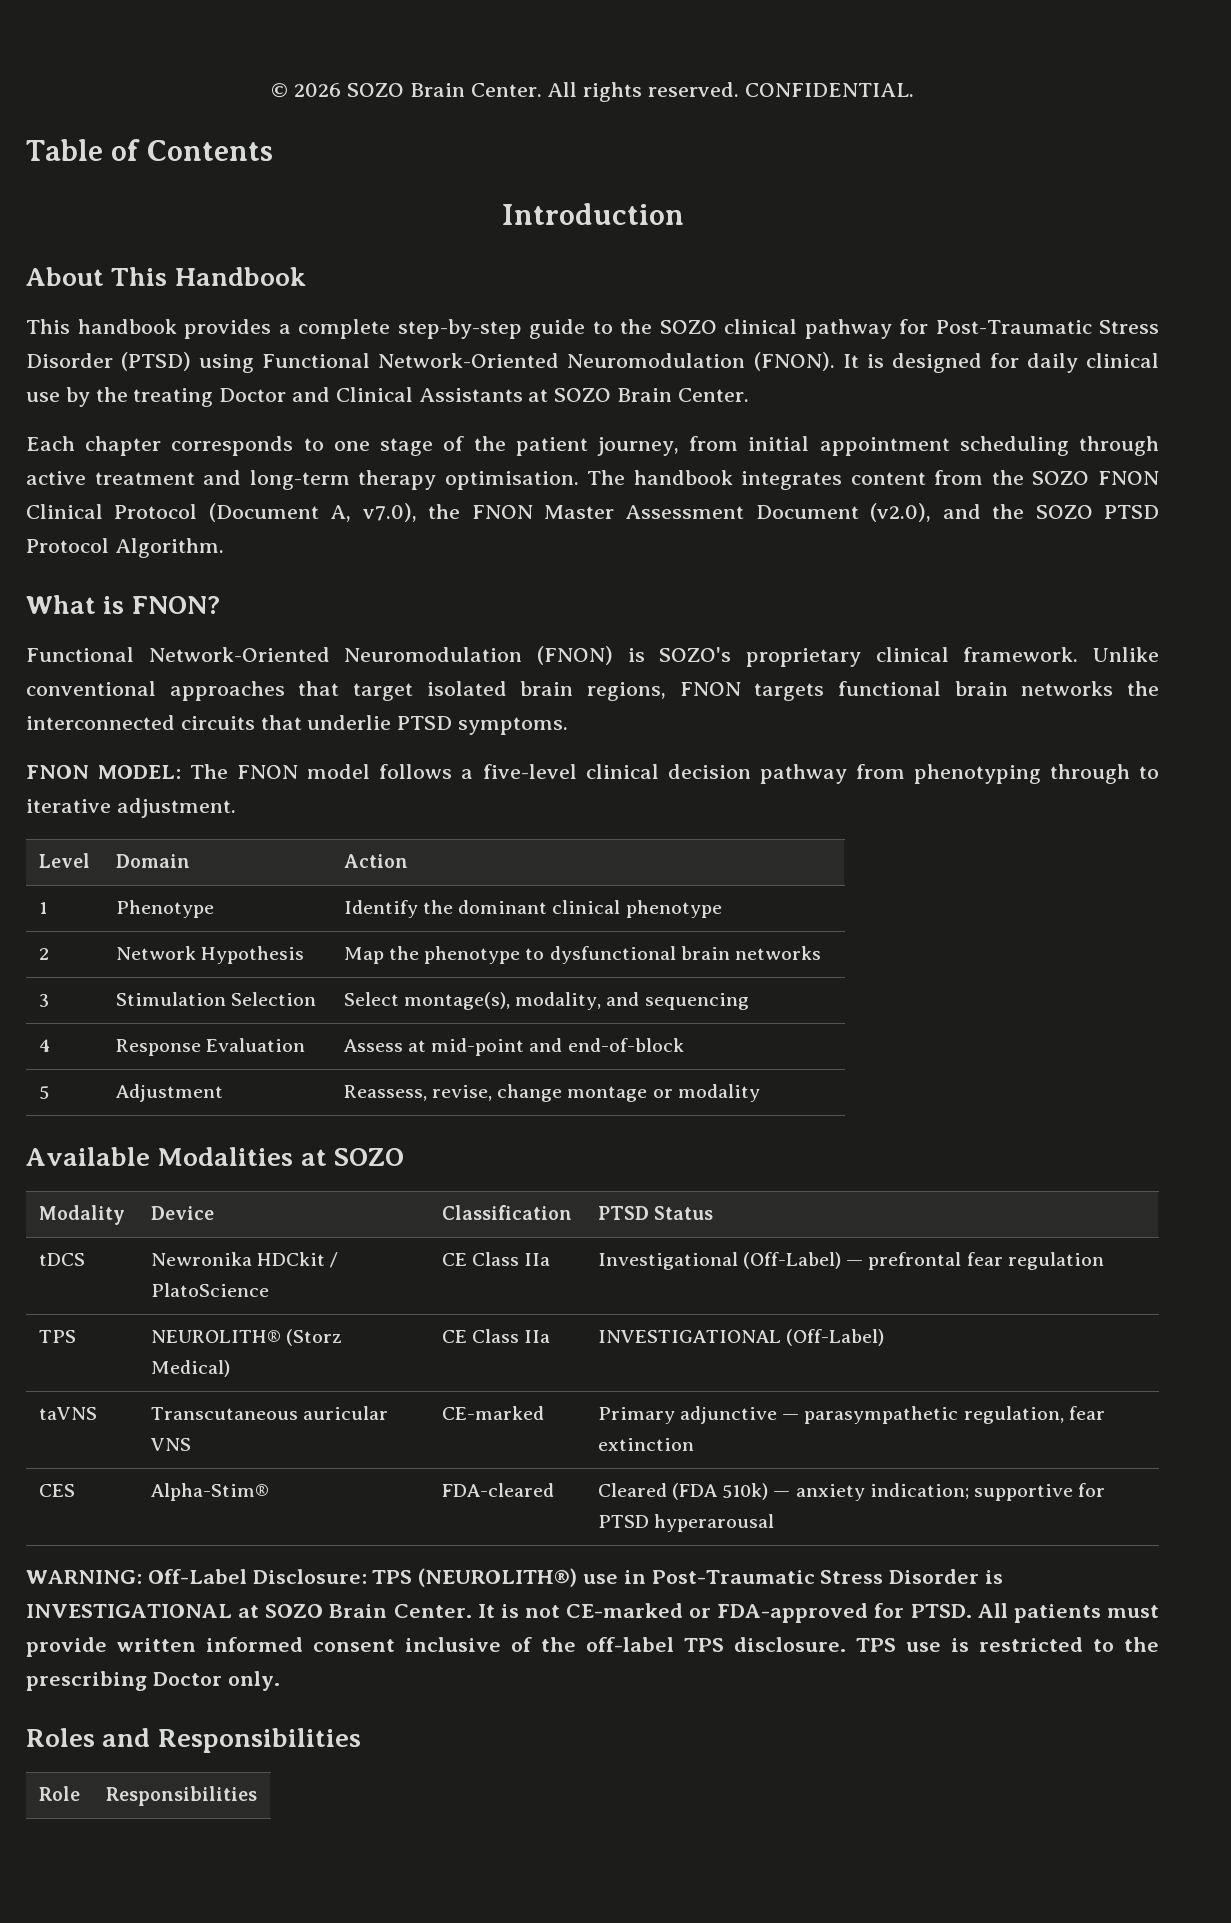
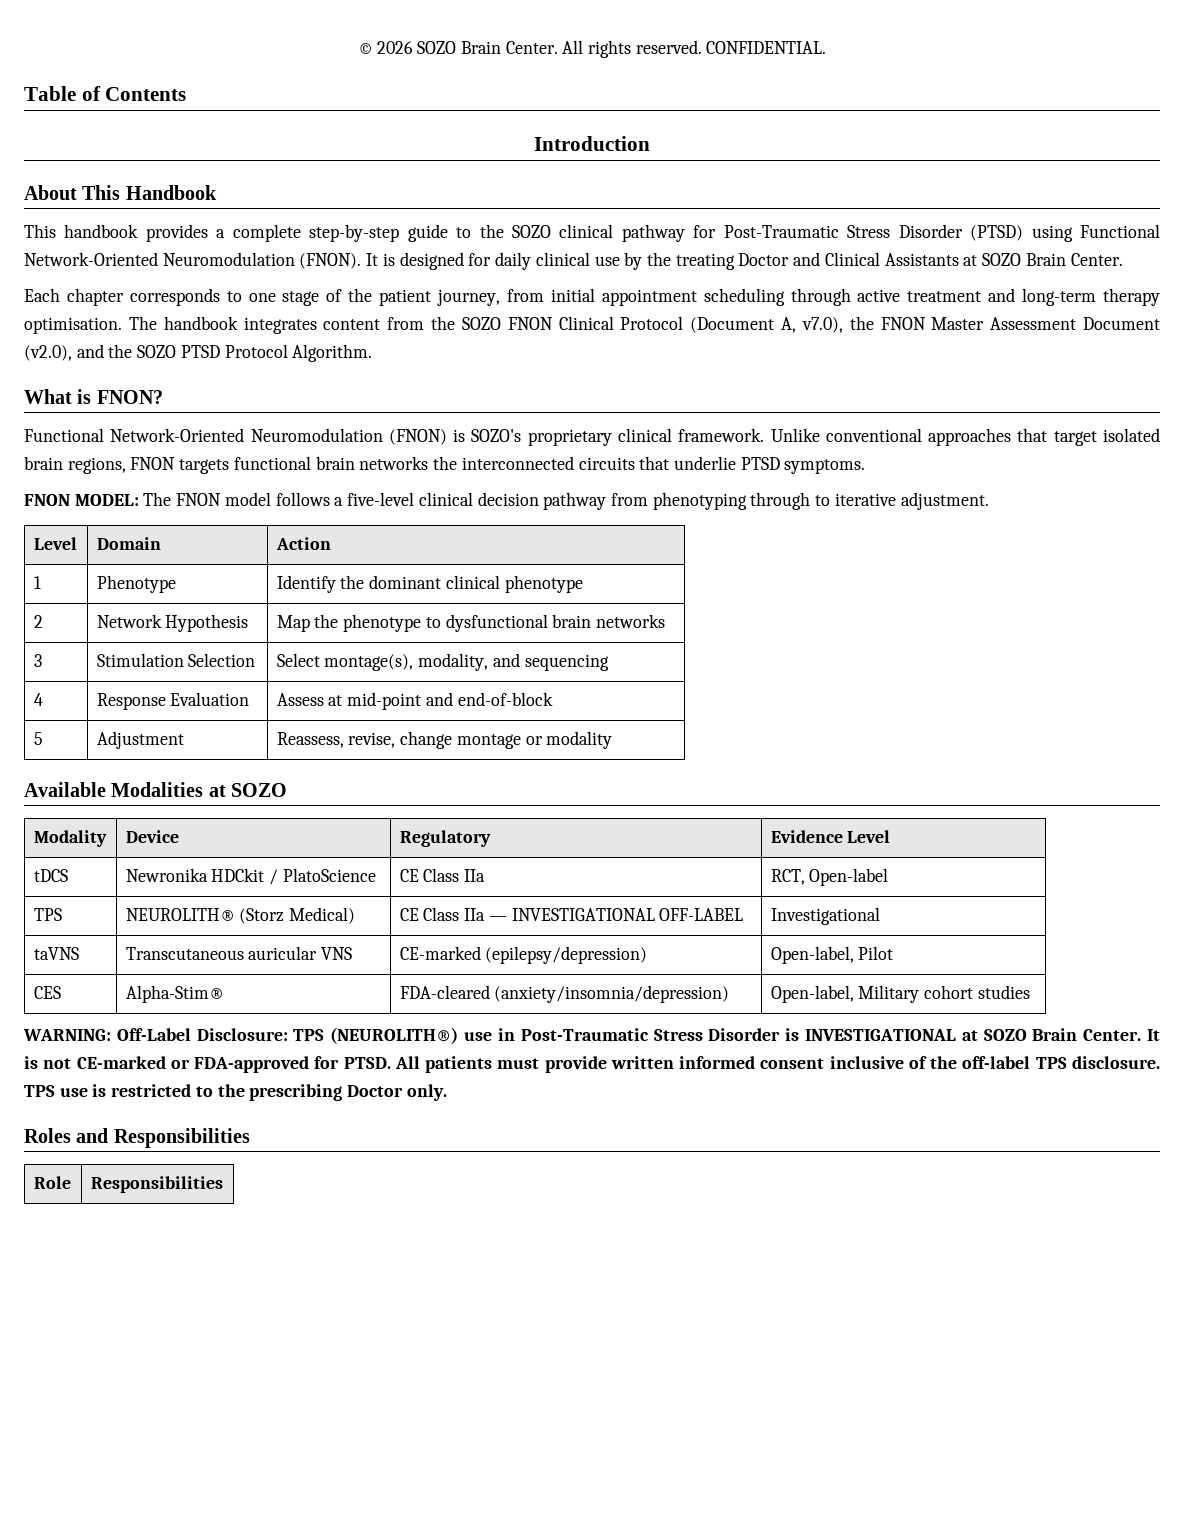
[441,1205,572,1220] [597,1206,713,1220] Classification | PTSD Status -> [399,830,491,847] [770,830,891,843] Regulatory | Evidence Level
[597,1252,1104,1270] Investigational (Off-Label) — prefrontal fear regulation -> [770,868,889,886] RCT, Open-label
[597,1329,884,1346] | INVESTIGATIONAL (Off-Label) -> [488,908,744,921] [770,907,880,925] — INVESTIGATIONAL OFF-LABEL | Investigational
[597,1406,1105,1424] [597,1438,694,1451] [38,1484,75,1497] [150,1483,269,1501] [441,1483,554,1497] [597,1483,1106,1501] [597,1514,774,1532] | Primary adjunctive — parasympathetic regulation, fear extinction // CES | Alpha-Stim® | FDA-cleared | Cleared (FDA 510k) — anxiety indication; supportive for PTSD hyperarousal -> [485,946,648,964] [770,946,894,964] [33,986,61,999] [125,985,224,1003] [399,985,730,1003] [770,985,1030,1003] (epilepsy/depression) | Open-label, Pilot // CES | Alpha-Stim® | FDA-cleared (anxiety/insomnia/depression) | Open-label, Military cohort studies

